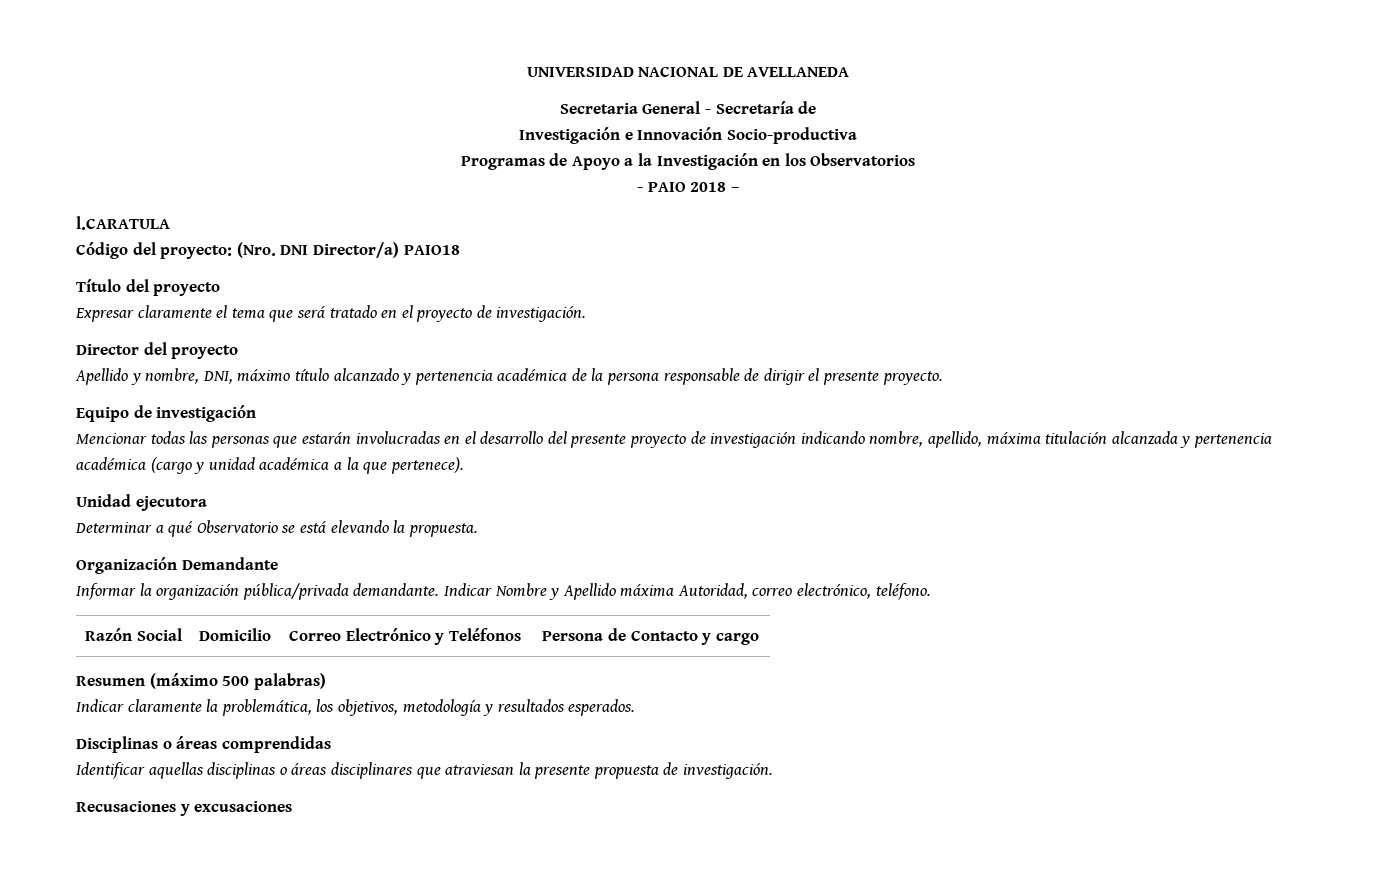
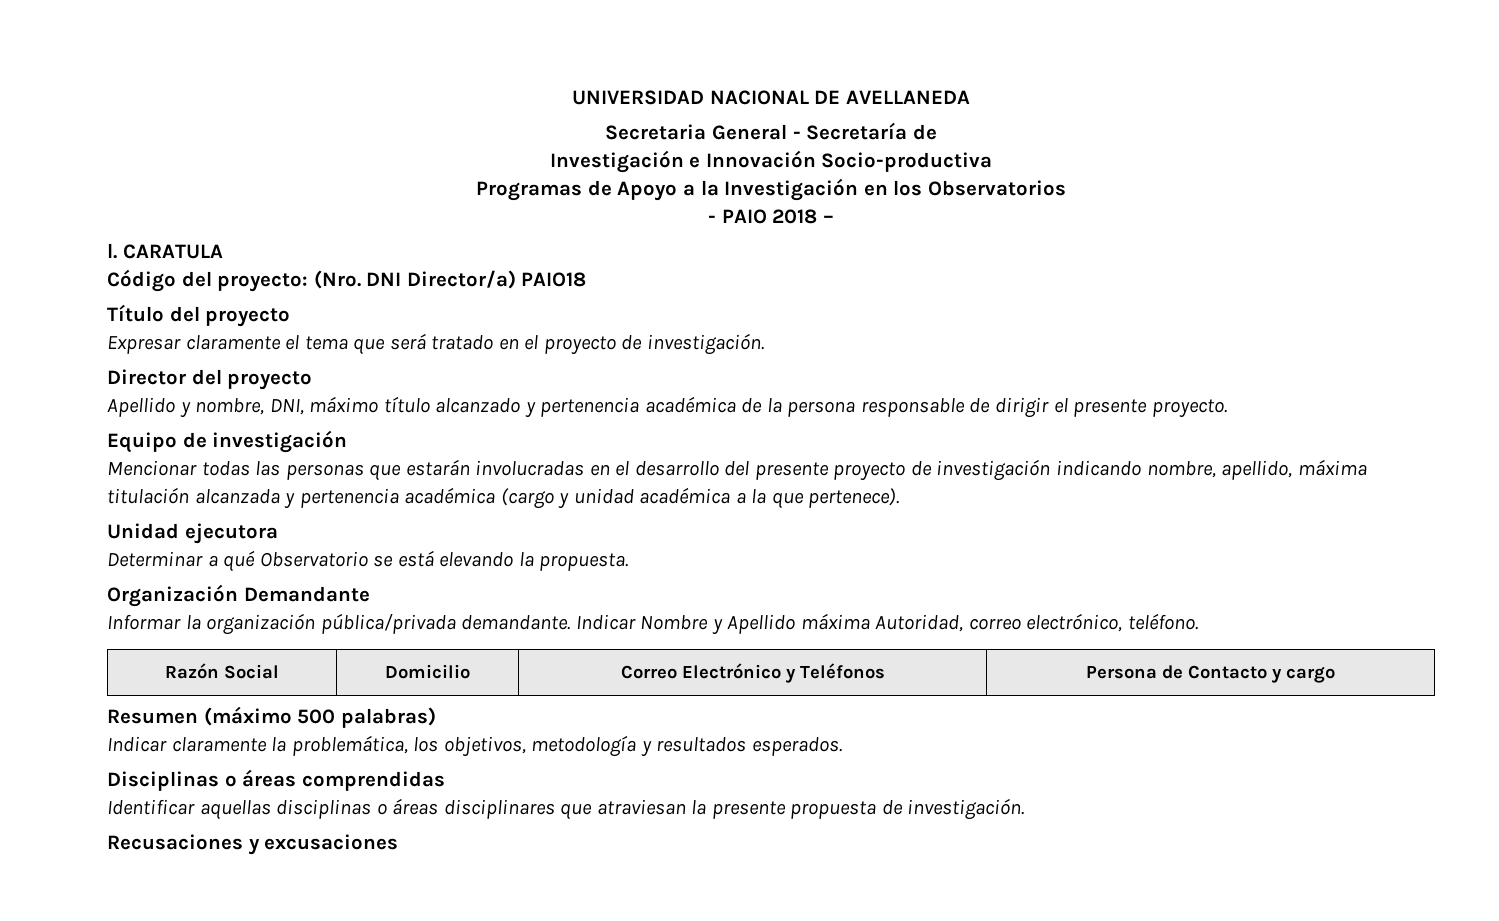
[76,216,170,230] l.CARATULA -> [107,243,223,259] l. CARATULA

